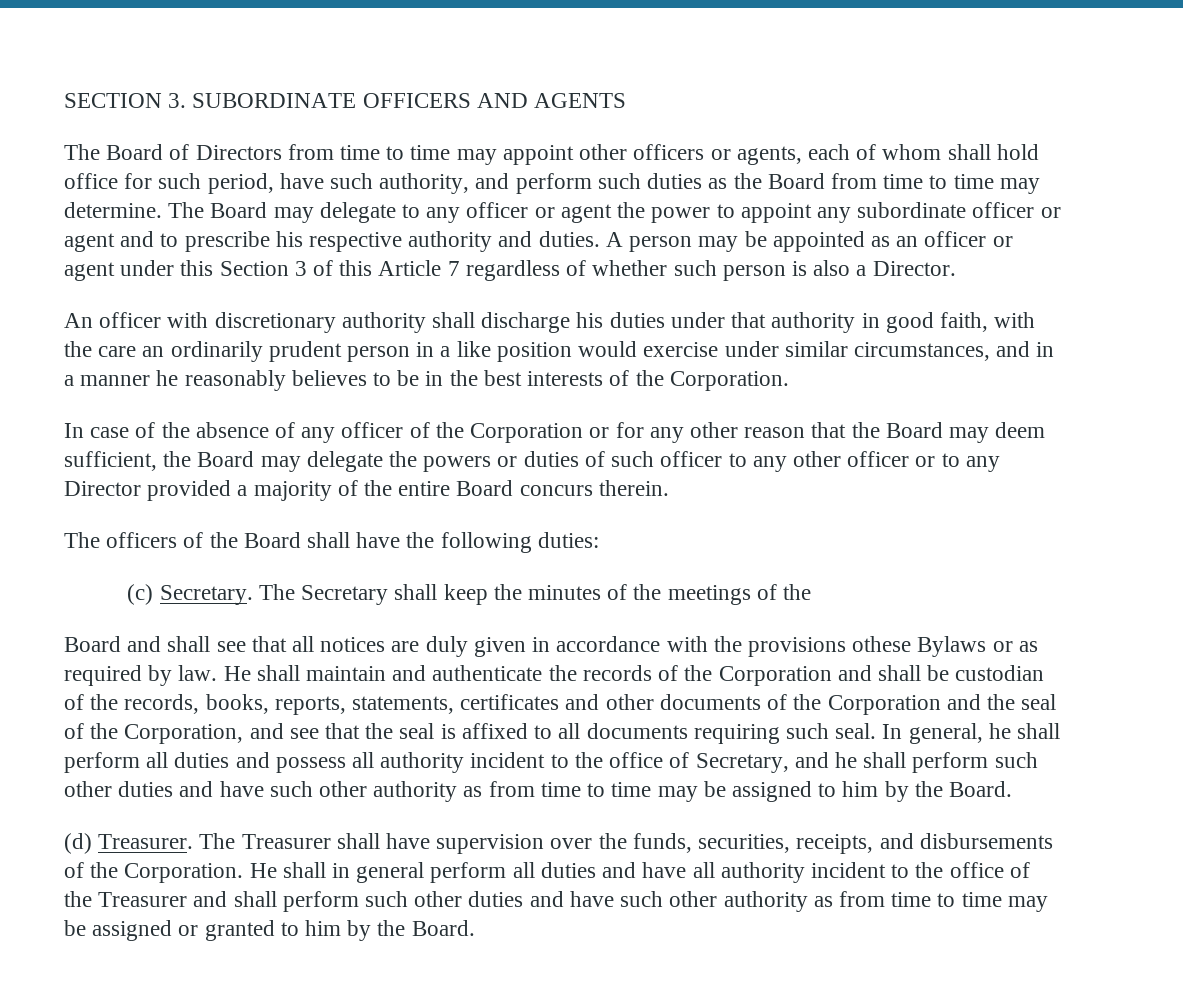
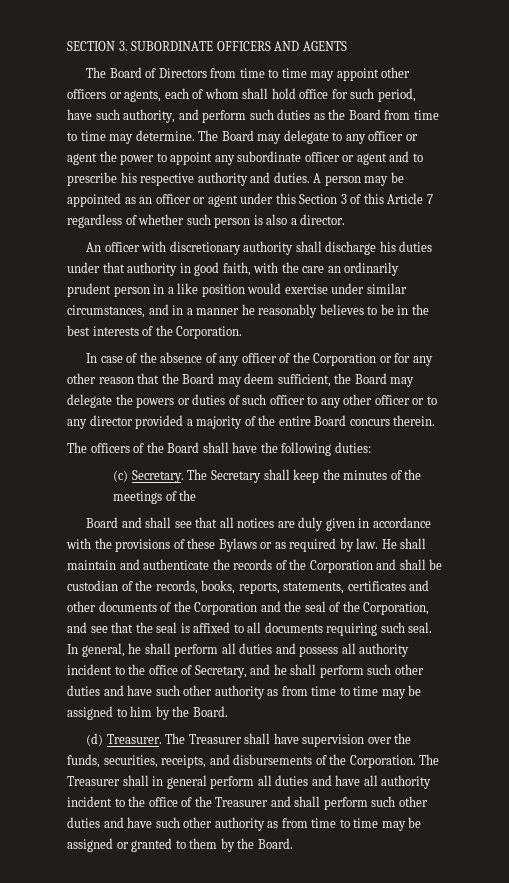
[872,261,956,276] Director. -> [300,214,346,225] director.
[64,481,141,496] Director -> [89,415,133,426] director
[852,636,912,652] othese -> [173,538,216,549] of these
[249,863,277,878] He -> [419,754,440,765] [67,776,120,786] The Treasurer
[305,920,342,936] him -> [189,838,218,849] them

